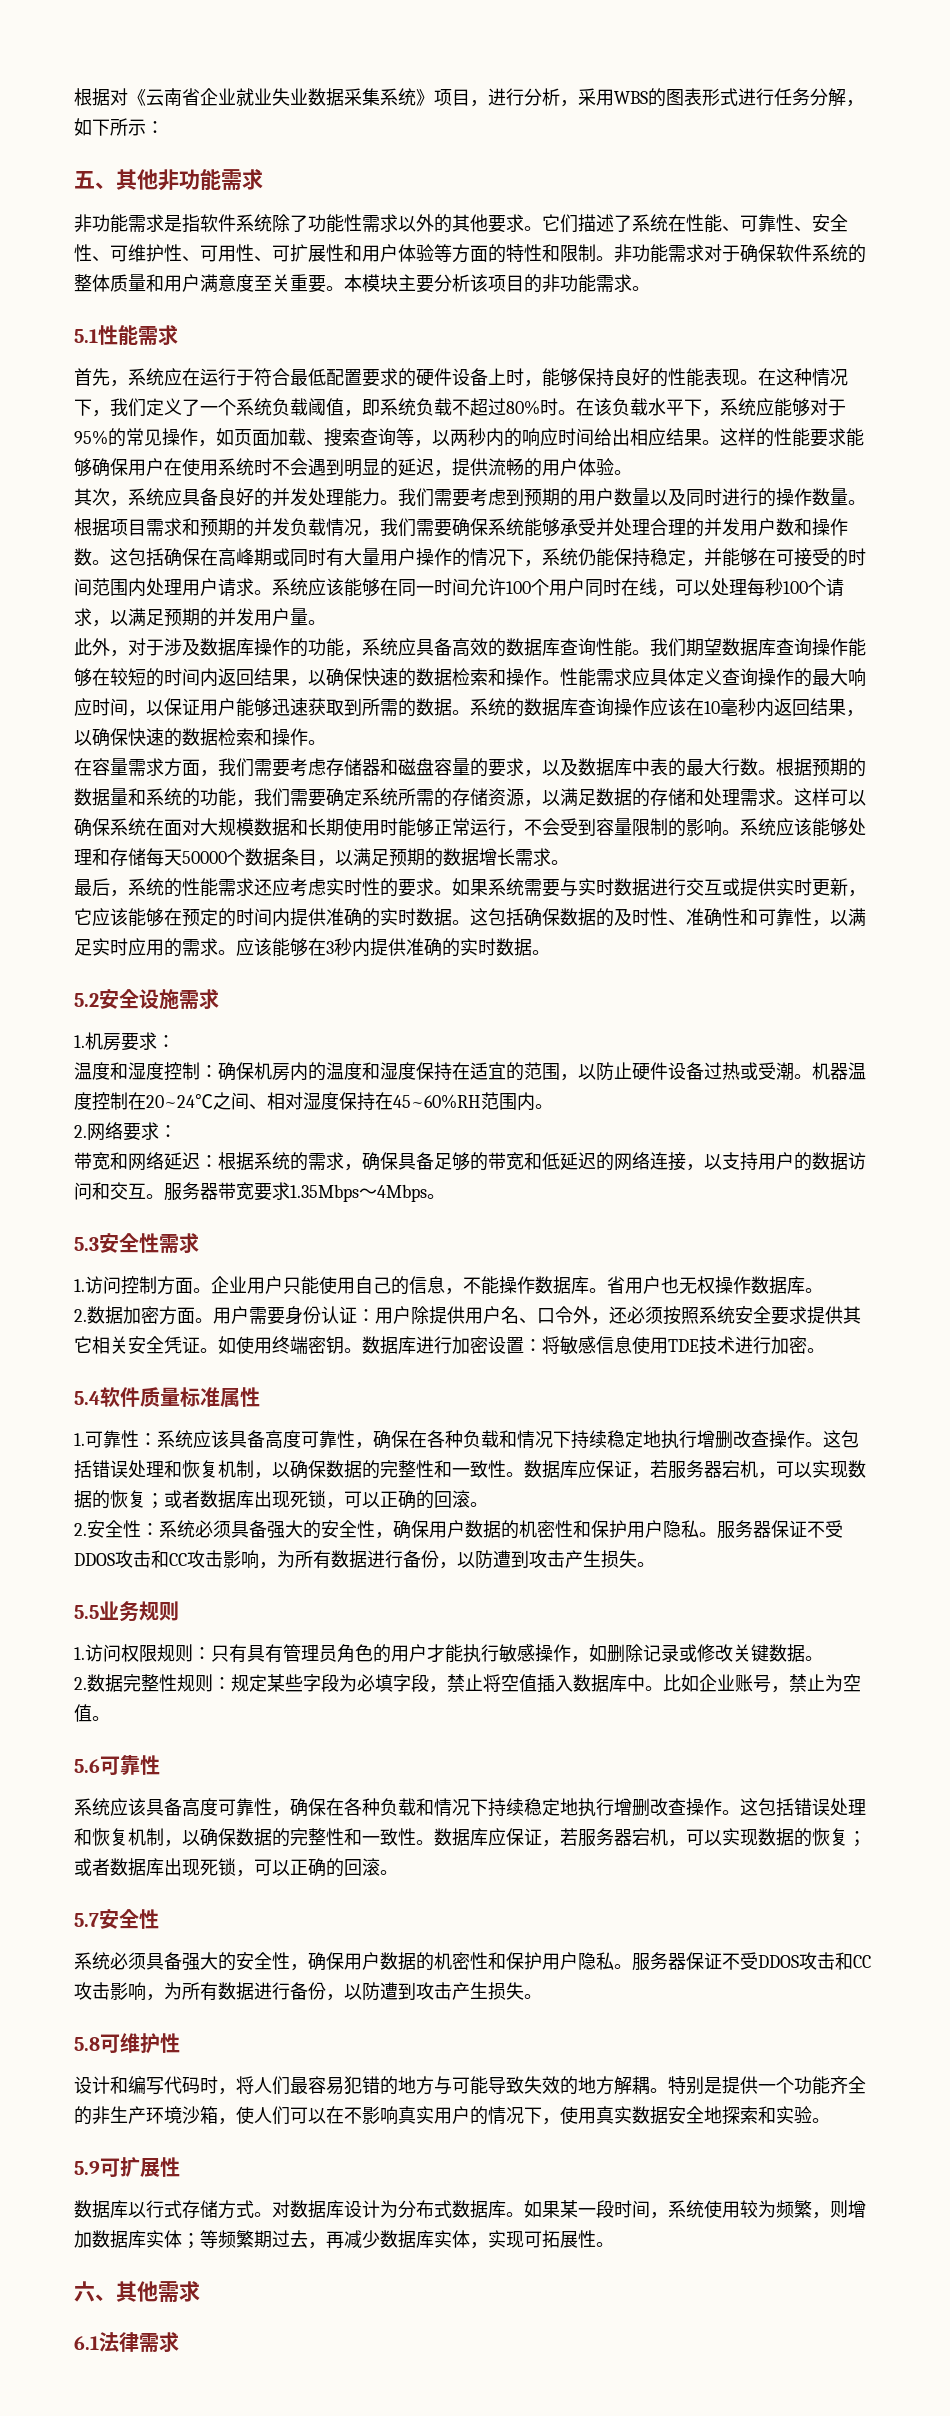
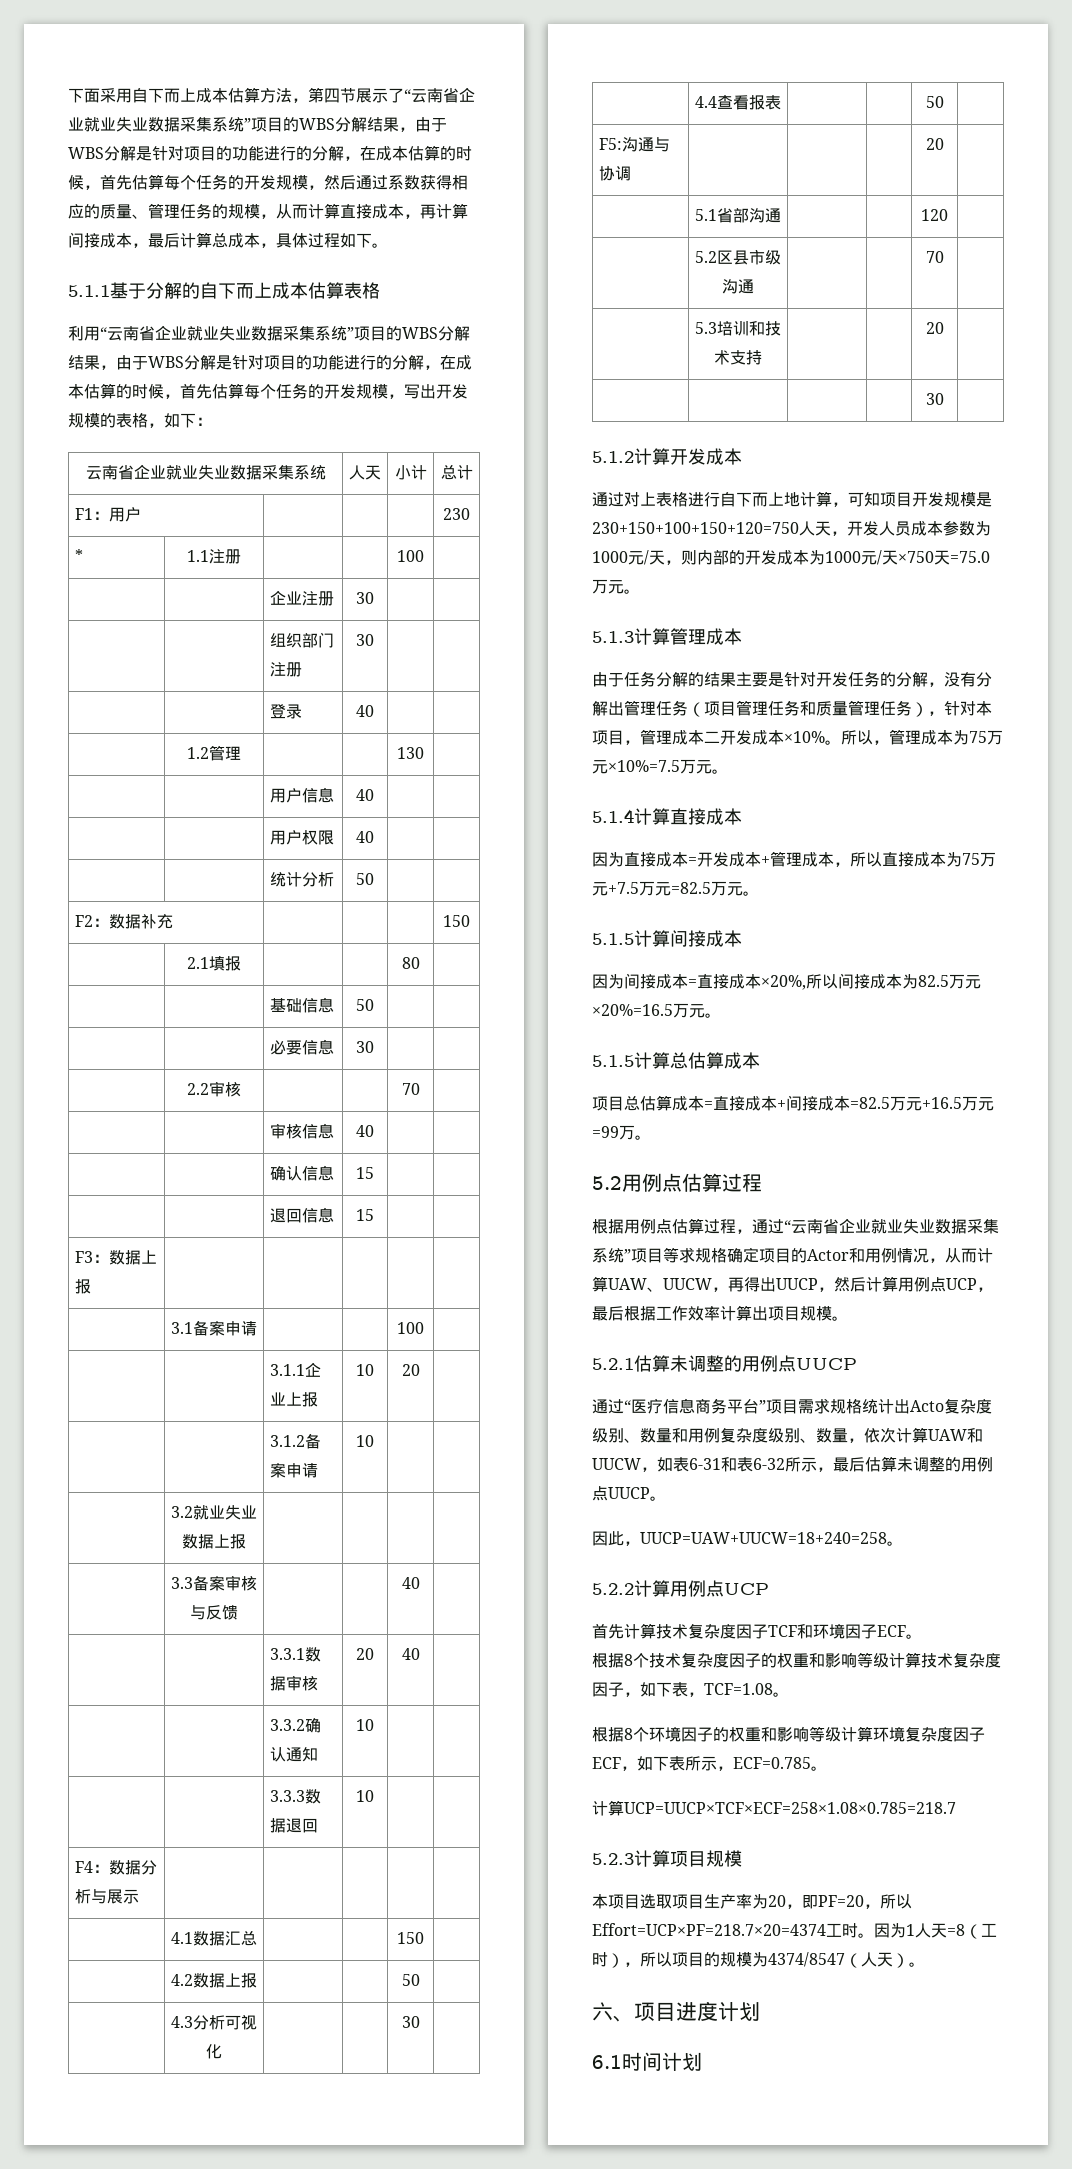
[74,88,864,107] [74,118,164,136] [74,169,263,191] [74,214,848,233] [74,244,866,263] [74,274,650,293] [74,325,178,346] [74,368,848,387] [74,398,846,417] [74,428,864,447] [74,458,632,477] [74,488,866,507] [74,518,848,537] [74,548,866,567] [74,578,844,597] [74,608,326,627] [74,638,866,657] [74,668,866,687] [74,698,864,717] [74,728,326,747] [74,758,866,777] [74,788,866,807] [74,818,866,837] [74,848,569,867] [74,878,866,897] [74,908,866,927] [74,938,550,957] [74,989,219,1010] [74,1032,175,1051] [74,1062,866,1081] [74,1092,553,1111] [74,1122,177,1141] [74,1152,866,1171] [74,1182,445,1202] [74,1233,199,1254] [74,1276,823,1295] [74,1306,861,1325] [74,1336,825,1355] [74,1387,260,1407] [74,1430,859,1449] [74,1460,866,1479] [74,1490,488,1509] [74,1520,843,1539] [74,1550,655,1569] [74,1601,179,1622] [74,1644,823,1663] [74,1674,861,1693] [74,1704,110,1722] [74,1755,160,1776] [74,1798,866,1817] [74,1828,866,1847] [74,1858,398,1877] [74,1909,159,1929] [74,1952,871,1971] [74,1982,542,2001] [74,2033,180,2054] [74,2076,866,2095] [74,2106,830,2125] [74,2157,180,2177] [74,2200,866,2219] [74,2230,596,2249] 根据对《云南省企业就业失业数据采集系统》项目，进行分析，采用WBS的图表形式进行任务分解，如下所示： // 五、其他非功能需求 // 非功能需求是指软件系统除了功能性需求以外的其他要求。它们描述了系统在性能、可靠性、安全性、可维护性、可用性、可扩展性和用户体验等方面的特性和限制。非功能需求对于确保软件系统的整体质量和用户满意度至关重要。本模块主要分析该项目的非功能需求。 // 5.1性能需求 // 首先，系统应在运行于符合最低配置要求的硬件设备上时，能够保持良好的性能表现。在这种情况下，我们定义了一个系统负载阈值，即系统负载不超过80%时。在该负载水平下，系统应能够对于95%的常见操作，如页面加载、搜索查询等，以两秒内的响应时间给出相应结果。这样的性能要求能够确保用户在使用系统时不会遇到明显的延迟，提供流畅的用户体验。 // 其次，系统应具备良好的并发处理能力。我们需要考虑到预期的用户数量以及同时进行的操作数量。根据项目需求和预期的并发负载情况，我们需要确保系统能够承受并处理合理的并发用户数和操作数。这包括确保在高峰期或同时有大量用户操作的情况下，系统仍能保持稳定，并能够在可接受的时间范围内处理用户请求。系统应该能够在同一时间允许100个用户同时在线，可以处理每秒100个请求，以满足预期的并发用户量。 // 此外，对于涉及数据库操作的功能，系统应具备高效的数据库查询性能。我们期望数据库查询操作能够在较短的时间内返回结果，以确保快速的数据检索和操作。性能需求应具体定义查询操作的最大响应时间，以保证用户能够迅速获取到所需的数据。系统的数据库查询操作应该在10毫秒内返回结果，以确保快速的数据检索和操作。 // 在容量需求方面，我们需要考虑存储器和磁盘容量的要求，以及数据库中表的最大行数。根据预期的数据量和系统的功能，我们需要确定系统所需的存储资源，以满足数据的存储和处理需求。这样可以确保系统在面对大规模数据和长期使用时能够正常运行，不会受到容量限制的影响。系统应该能够处理和存储每天50000个数据条目，以满足预期的数据增长需求。 // 最后，系统的性能需求还应考虑实时性的要求。如果系统需要与实时数据进行交互或提供实时更新，它应该能够在预定的时间内提供准确的实时数据。这包括确保数据的及时性、准确性和可靠性，以满足实时应用的需求。应该能够在3秒内提供准确的实时数据。 // 5.2安全设施需求 // 1.机房要求： // 温度和湿度控制：确保机房内的温度和湿度保持在适宜的范围，以防止硬件设备过热或受潮。机器温度控制在20~24℃之间、相对湿度保持在45~60%RH范围内。 // 2.网络要求： // 带宽和网络延迟：根据系统的需求，确保具备足够的带宽和低延迟的网络连接，以支持用户的数据访问和交互。服务器带宽要求1.35Mbps～4Mbps。 // 5.3安全性需求 // 1.访问控制方面。企业用户只能使用自己的信息，不能操作数据库。省用户也无权操作数据库。 // 2.数据加密方面。用户需要身份认证：用户除提供用户名、口令外，还必须按照系统安全要求提供其它相关安全凭证。如使用终端密钥。数据库进行加密设置：将敏感信息使用TDE技术进行加密。 // 5.4软件质量标准属性 // 1.可靠性：系统应该具备高度可靠性，确保在各种负载和情况下持续稳定地执行增删改查操作。这包括错误处理和恢复机制，以确保数据的完整性和一致性。数据库应保证，若服务器宕机，可以实现数据的恢复；或者数据库出现死锁，可以正确的回滚。 // 2.安全性：系统必须具备强大的安全性，确保用户数据的机密性和保护用户隐私。服务器保证不受DDOS攻击和CC攻击影响，为所有数据进行备份，以防遭到攻击产生损失。 // 5.5业务规则 // 1.访问权限规则：只有具有管理员角色的用户才能执行敏感操作，如删除记录或修改关键数据。 // 2.数据完整性规则：规定某些字段为必填字段，禁止将空值插入数据库中。比如企业账号，禁止为空值。 // 5.6可靠性 // 系统应该具备高度可靠性，确保在各种负载和情况下持续稳定地执行增删改查操作。这包括错误处理和恢复机制，以确保数据的完整性和一致性。数据库应保证，若服务器宕机，可以实现数据的恢复；或者数据库出现死锁，可以正确的回滚。 // 5.7安全性 // 系统必须具备强大的安全性，确保用户数据的机密性和保护用户隐私。服务器保证不受DDOS攻击和CC攻击影响，为所有数据进行备份，以防遭到攻击产生损失。 // 5.8可维护性 // 设计和编写代码时，将人们最容易犯错的地方与可能导致失效的地方解耦。特别是提供一个功能齐全的非生产环境沙箱，使人们可以在不影响真实用户的情况下，使用真实数据安全地探索和实验。 // 5.9可扩展性 // 数据库以行式存储方式。对数据库设计为分布式数据库。如果某一段时间，系统使用较为频繁，则增加数据库实体；等频繁期过去，再减少数据库实体，实现可拓展性 -> [68,87,475,103] [68,117,447,132] [68,145,472,161] [68,174,468,190] [68,203,468,219] [68,232,388,248] [68,282,380,299] [68,325,470,341] [68,355,472,370] [68,383,468,399] [68,413,212,428] [85,464,326,480] [349,465,381,480] [394,465,427,480] [440,465,473,480] [74,507,141,522] [443,508,470,520] [74,549,83,562] [187,549,241,564] [397,550,424,562] [269,590,334,606] [356,592,374,604] [269,632,334,648] [269,662,302,677] [356,634,374,646] [269,704,302,719] [356,705,374,717] [187,745,241,761] [397,747,424,759] [269,787,334,803] [356,789,374,801] [269,830,334,845] [356,831,374,843] [269,872,334,887] [356,873,374,885] [74,914,173,929] [443,915,470,927] [187,956,241,971] [401,957,420,969] [269,997,334,1013] [356,999,374,1011] [269,1039,334,1055] [356,1041,374,1053] [187,1081,241,1097] [401,1083,420,1095] [269,1123,334,1139] [356,1125,374,1137] [269,1165,334,1181] [356,1167,374,1179] [269,1207,334,1223] [356,1209,374,1221] [74,1250,157,1265] [74,1279,91,1294] [171,1320,257,1336] [397,1322,424,1334] [269,1362,321,1377] [269,1392,318,1407] [356,1364,374,1376] [401,1364,420,1376] [269,1433,321,1449] [269,1463,318,1478] [356,1435,374,1447] [171,1505,257,1520] [182,1534,246,1549] [171,1575,257,1591] [190,1605,238,1620] [401,1577,420,1589] [269,1647,321,1662] [269,1675,318,1691] [356,1648,374,1660] [401,1648,420,1660] [269,1718,321,1733] [269,1747,318,1762] [356,1719,374,1731] [269,1789,321,1804] [269,1818,318,1833] [356,1790,374,1802] [74,1860,157,1875] [74,1889,139,1904] [171,1931,257,1946] [397,1932,424,1944] [171,1973,257,1988] [401,1974,420,1986] [171,2014,257,2030] [206,2044,222,2059] [401,2016,420,2028] [695,95,781,110] [925,96,944,108] [598,137,670,152] [598,166,631,181] [925,138,944,150] [695,208,781,223] [921,209,948,221] [695,249,781,265] [722,279,754,294] [925,251,944,263] [695,321,781,336] [714,350,762,365] [925,322,944,334] [925,393,944,405] [592,448,742,465] [592,491,992,507] [592,521,991,536] [592,550,990,565] [592,579,640,594] [592,628,742,645] [592,671,992,687] [592,700,992,717] [592,729,1003,745] [592,759,728,774] [592,808,742,825] [592,851,996,867] [592,881,759,896] [592,930,742,947] [592,973,981,990] [592,1003,721,1018] [592,1052,760,1069] [592,1095,994,1111] [592,1125,651,1140] [592,1173,762,1192] [592,1218,999,1234] [592,1247,993,1263] [592,1276,993,1292] [592,1305,848,1321] [592,1355,857,1372] [592,1398,992,1414] [592,1427,983,1443] [592,1456,993,1472] [592,1486,666,1501] [592,1531,903,1546] [592,1580,769,1597] [592,1623,922,1639] [592,1652,1001,1668] [592,1682,789,1697] [592,1726,985,1742] [592,1756,827,1771] [592,1800,956,1816] [592,1850,742,1867] [592,1894,912,1909] [592,1923,997,1939] [592,1952,909,1968] 下面采用自下而上成本估算方法，第四节展示了“云南省企业就业失业数据采集系统”项目的WBS分解结果，由于WBS分解是针对项目的功能进行的分解，在成本估算的时候，首先估算每个任务的开发规模，然后通过系数获得相应的质量、管理任务的规模，从而计算直接成本，再计算间接成本，最后计算总成本，具体过程如下。 // 5.1.1基于分解的自下而上成本估算表格 // 利用“云南省企业就业失业数据采集系统”项目的WBS分解结果，由于WBS分解是针对项目的功能进行的分解，在成本估算的时候，首先估算每个任务的开发规模，写出开发规模的表格，如下： // 云南省企业就业失业数据采集系统 | 人天 | 小计 | 总计 // F1：用户 | | | | 230 // * | 1.1注册 | | | 100 | // | | 企业注册 | 30 | | // | | 组织部门注册 | 30 | | // | | 登录 | 40 | | // | 1.2管理 | | | 130 | // | | 用户信息 | 40 | | // | | 用户权限 | 40 | | // | | 统计分析 | 50 | | // F2：数据补充 | | | | 150 // | 2.1填报 | | | 80 | // | | 基础信息 | 50 | | // | | 必要信息 | 30 | | // | 2.2审核 | | | 70 | // | | 审核信息 | 40 | | // | | 确认信息 | 15 | | // | | 退回信息 | 15 | | // F3：数据上报 | | | | | // | 3.1备案申请 | | | 100 | // | | 3.1.1企业上报 | 10 | 20 | // | | 3.1.2备案申请 | 10 | | // | 3.2就业失业数据上报 | | | | // | 3.3备案审核与反馈 | | | 40 | // | | 3.3.1数据审核 | 20 | 40 | // | | 3.3.2确认通知 | 10 | | // | | 3.3.3数据退回 | 10 | | // F4：数据分析与展示 | | | | | // | 4.1数据汇总 | | | 150 | // | 4.2数据上报 | | | 50 | // | 4.3分析可视化 | | | 30 | // | 4.4查看报表 | | | 50 | // F5:沟通与协调 | | | | 20 | // | 5.1省部沟通 | | | 120 | // | 5.2区县市级沟通 | | | 70 | // | 5.3培训和技术支持 | | | 20 | // | | | | 30 | // 5.1.2计算开发成本 // 通过对上表格进行自下而上地计算，可知项目开发规模是230+150+100+150+120=750人天，开发人员成本参数为1000元/天，则内部的开发成本为1000元/天×750天=75.0万元。 // 5.1.3计算管理成本 // 由于任务分解的结果主要是针对开发任务的分解，没有分解出管理任务（项目管理任务和质量管理任务），针对本项目，管理成本二开发成本×10%。所以，管理成本为75万元×10%=7.5万元。 // 5.1.4计算直接成本 // 因为直接成本=开发成本+管理成本，所以直接成本为75万元+7.5万元=82.5万元。 // 5.1.5计算间接成本 // 因为间接成本=直接成本×20%,所以间接成本为82.5万元×20%=16.5万元。 // 5.1.5计算总估算成本 // 项目总估算成本=直接成本+间接成本=82.5万元+16.5万元=99万。 // 5.2用例点估算过程 // 根据用例点估算过程，通过“云南省企业就业失业数据采集系统”项目等求规格确定项目的Actor和用例情况，从而计算UAW、UUCW，再得出UUCP，然后计算用例点UCP，最后根据工作效率计算出项目规模。 // 5.2.1估算未调整的用例点UUCP // 通过“医疗信息商务平台”项目需求规格统计出Acto复杂度级别、数量和用例复杂度级别、数量，依次计算UAW和UUCW，如表6-31和表6-32所示，最后估算未调整的用例点UUCP。 // 因此，UUCP=UAW+UUCW=18+240=258。 // 5.2.2计算用例点UCP // 首先计算技术复杂度因子TCF和环境因子ECF。 // 根据8个技术复杂度因子的权重和影响等级计算技术复杂度因子，如下表，TCF=1.08。 // 根据8个环境因子的权重和影响等级计算环境复杂度因子ECF，如下表所示，ECF=0.785。 // 计算UCP=UUCP×TCF×ECF=258×1.08×0.785=218.7 // 5.2.3计算项目规模 // 本项目选取项目生产率为20，即PF=20，所以Effort=UCP×PF=218.7×20=4374工时。因为1人天=8（工时），所以项目的规模为4374/8547（人天）
[116,2281,200,2302] 其他需求 -> [634,2001,760,2022] 项目进度计划
[99,2332,179,2353] 法律需求 -> [622,2052,702,2071] 时间计划

